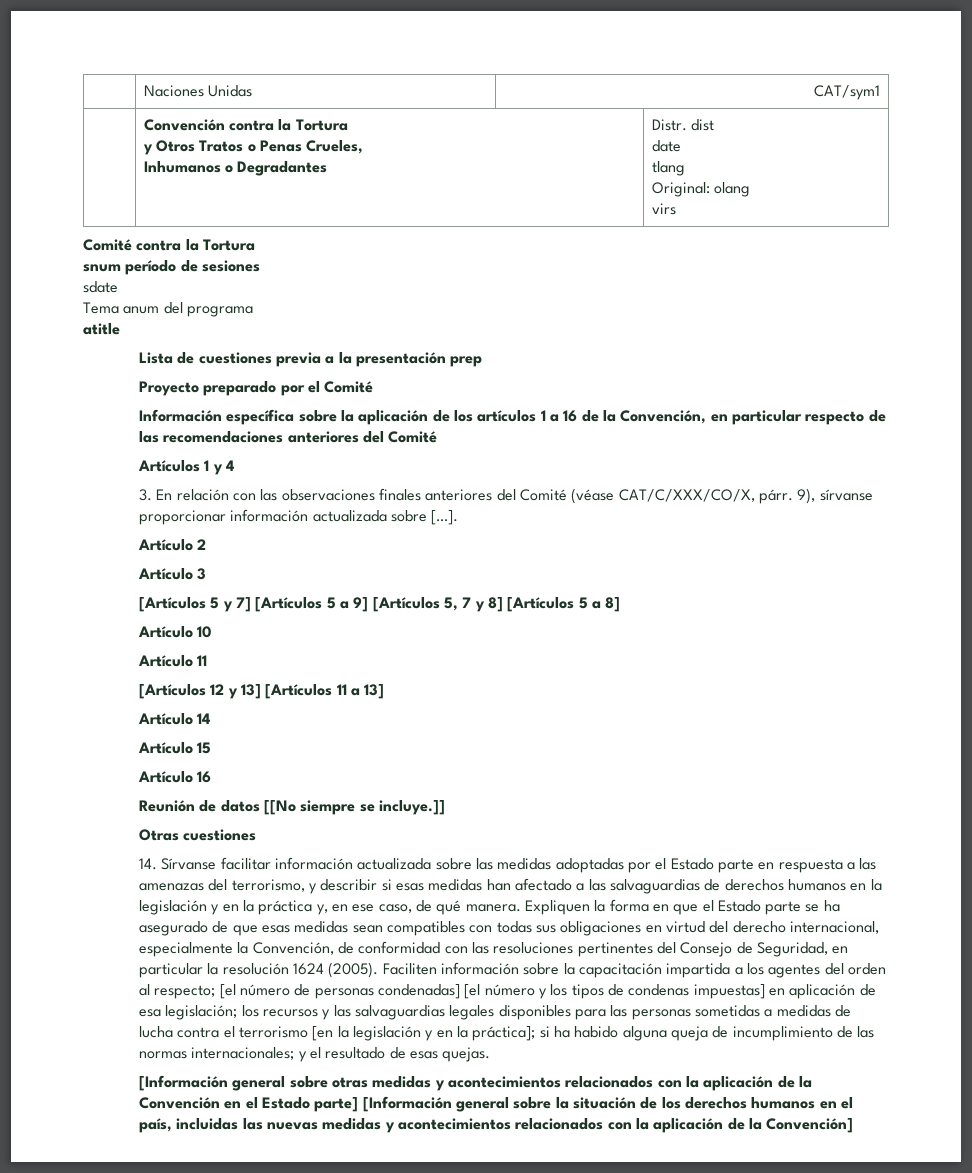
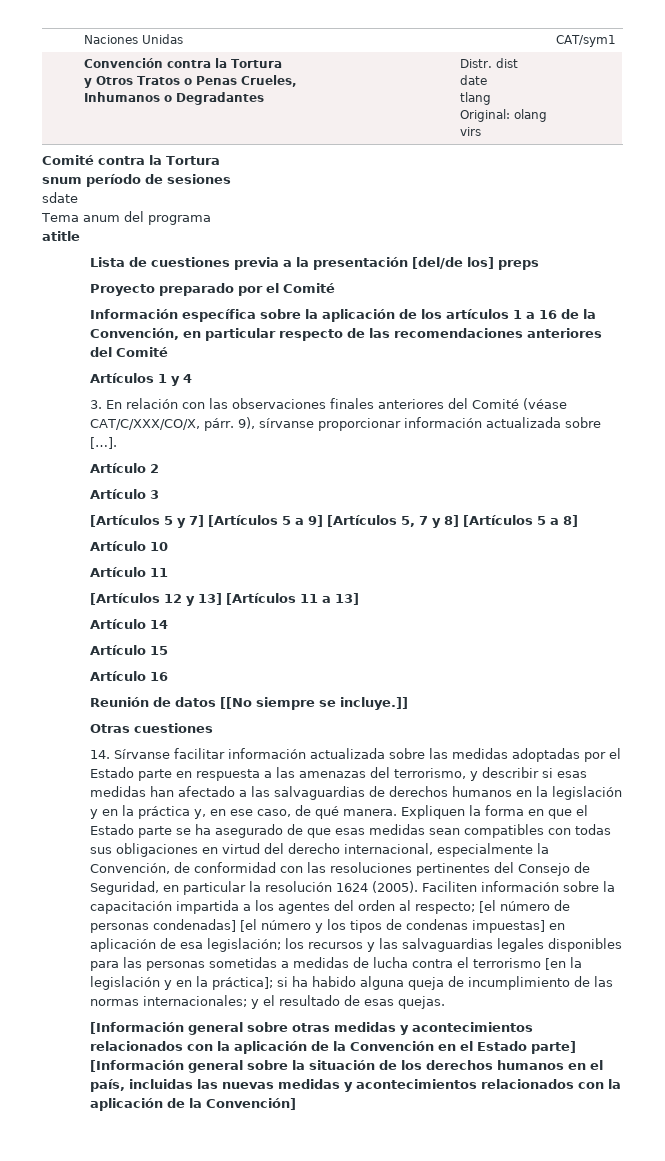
[450,356,483,367] prep -> [412,257,540,270] [del/de los] preps

